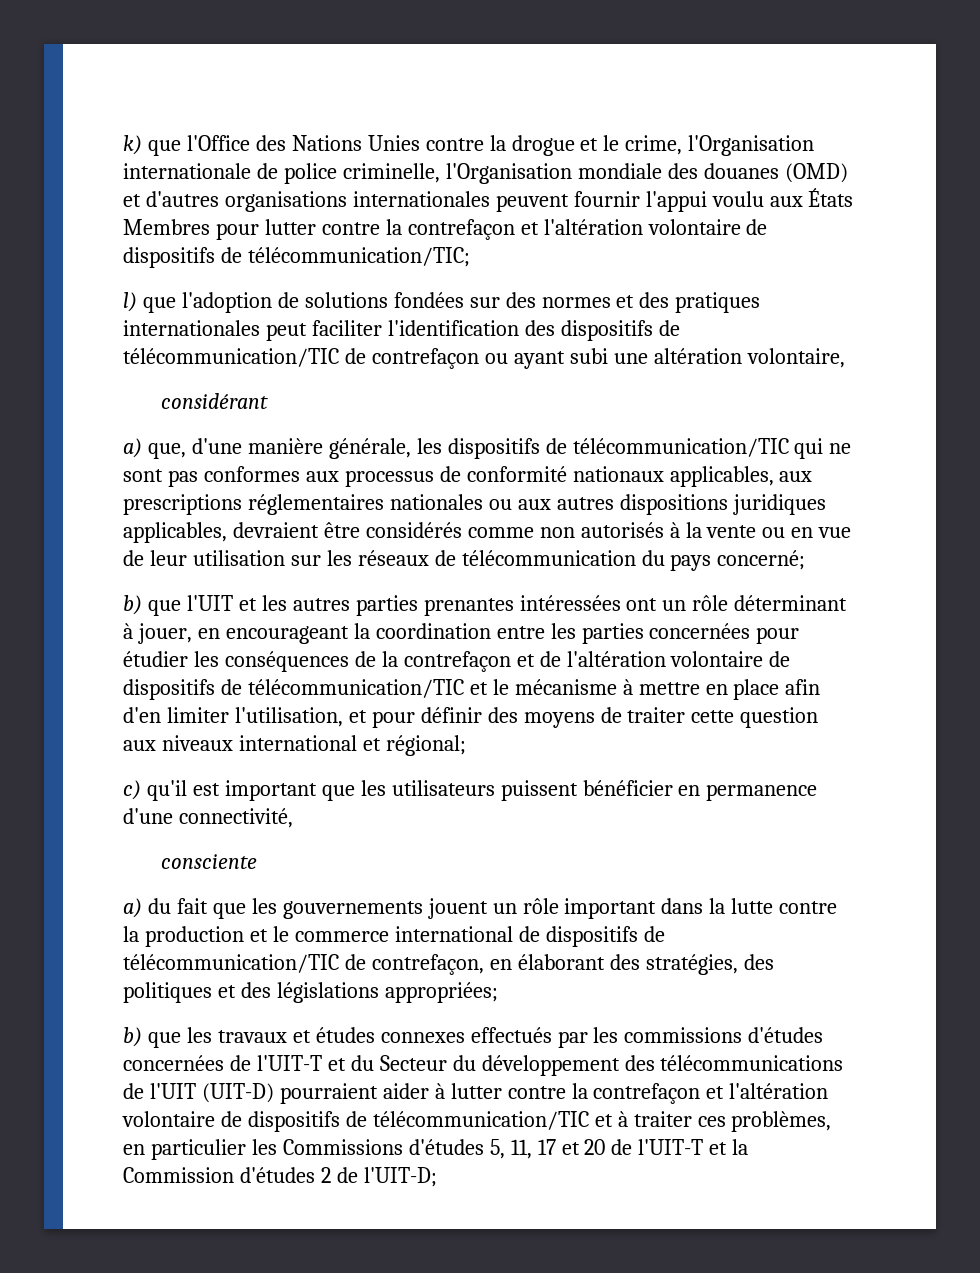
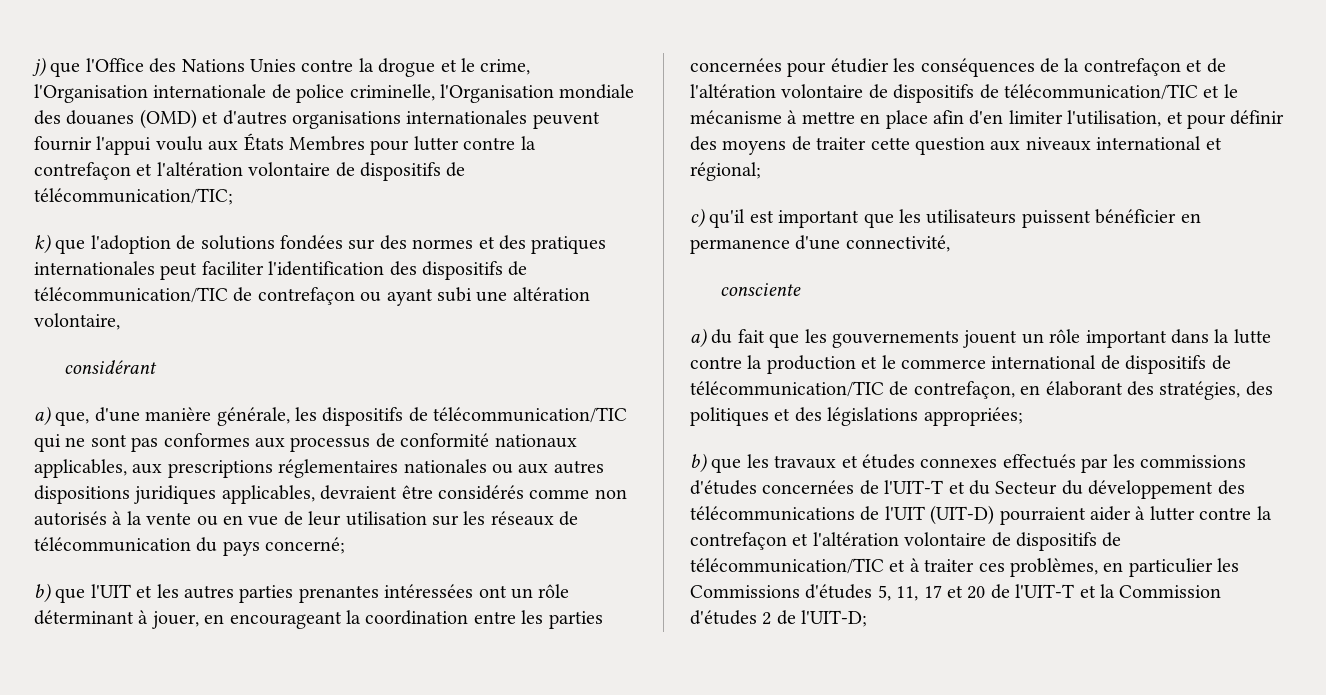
[123,135,142,155] k) -> [32,57,46,77] j)
[123,292,137,312] l) -> [34,234,51,254] k)

